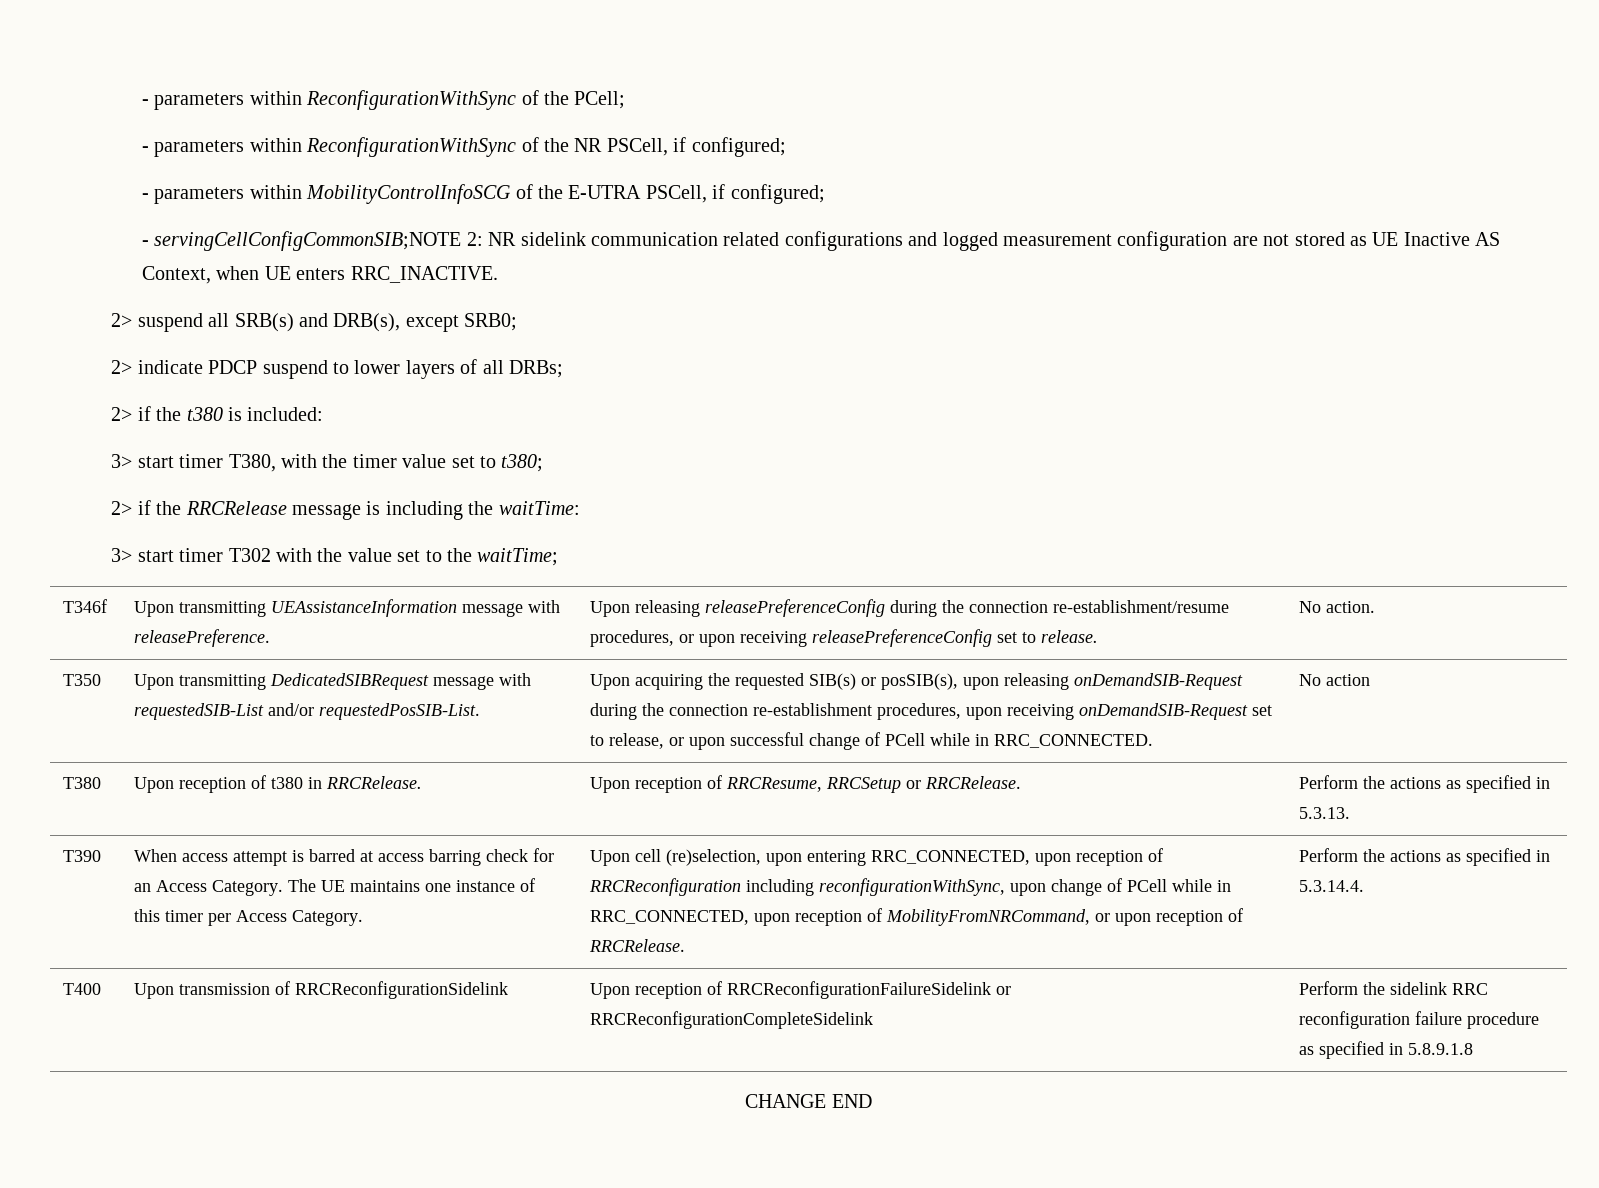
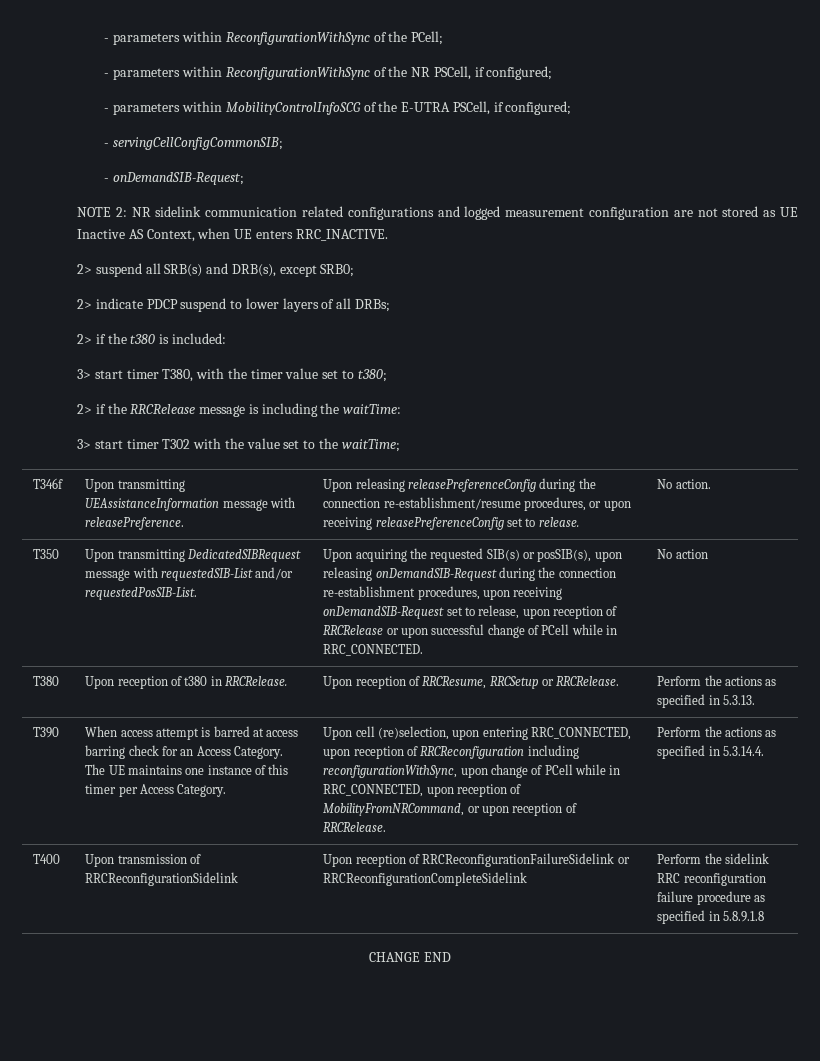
[154,231,462,251] servingCellConfigCommonSIB;NOTE -> [113,137,284,150] [104,172,245,185] [76,207,111,217] servingCellConfigCommonSIB; // - onDemandSIB-Request; // NOTE
(665, 741) none -> [522,606,618,619] [323,625,384,635] upon reception of RRCRelease

